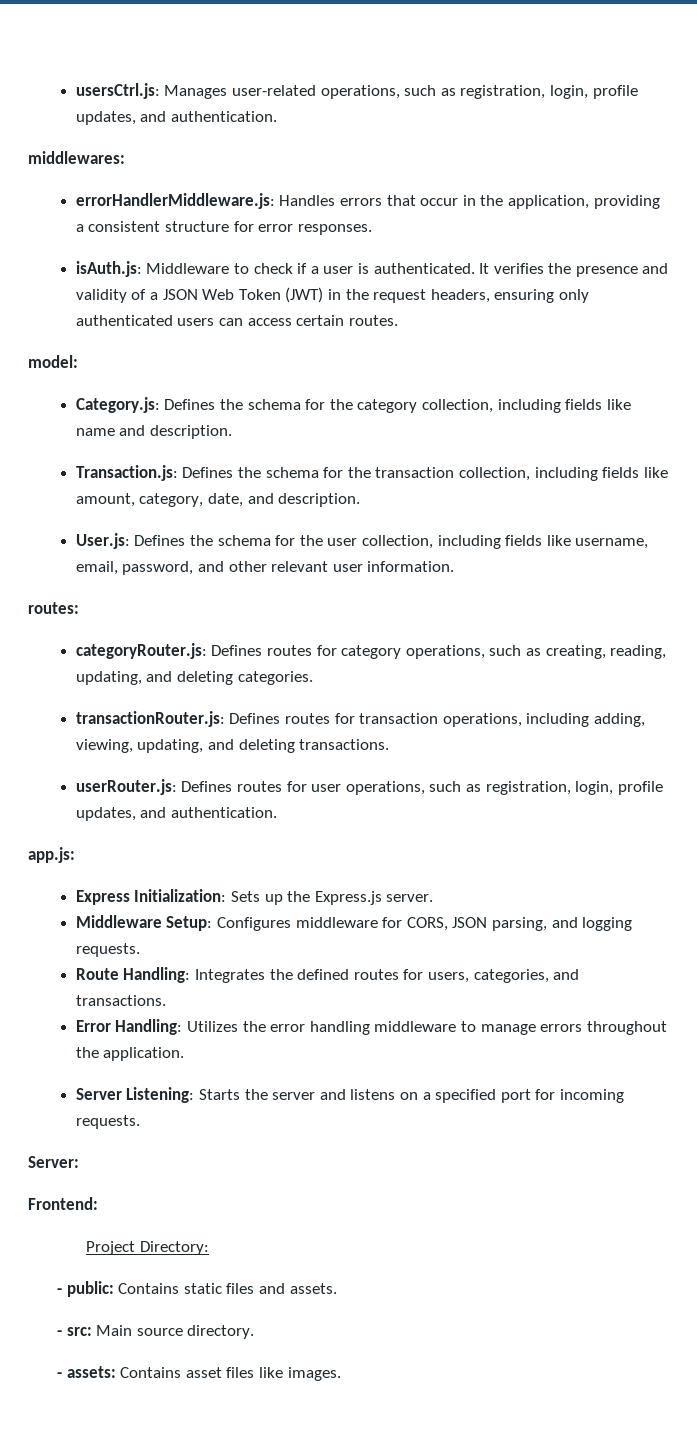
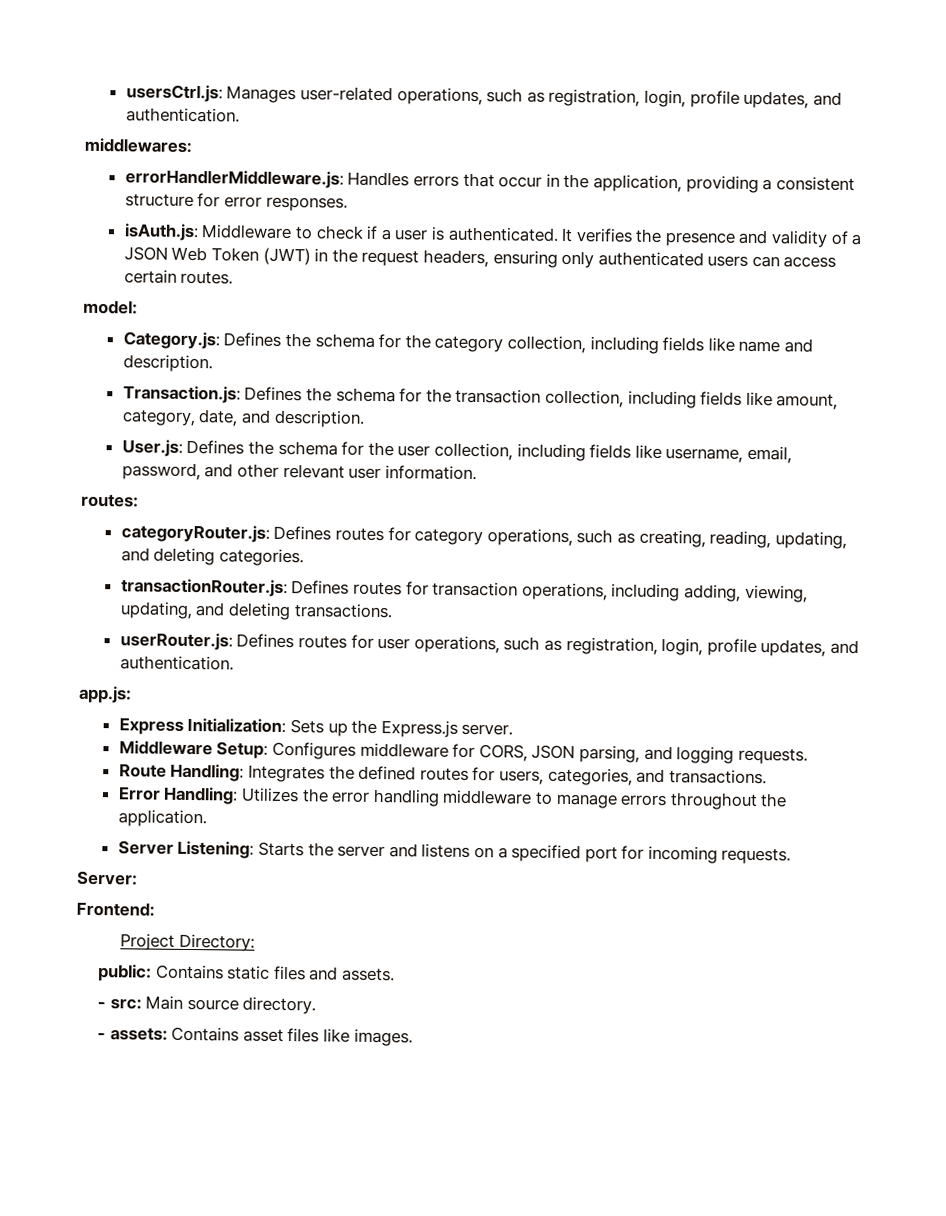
[57,1288,63,1294] - -> (255, 942) none

